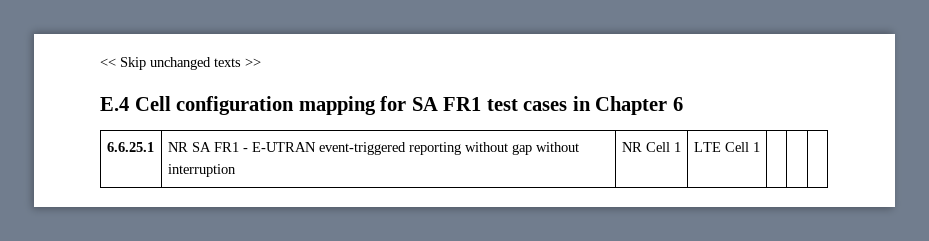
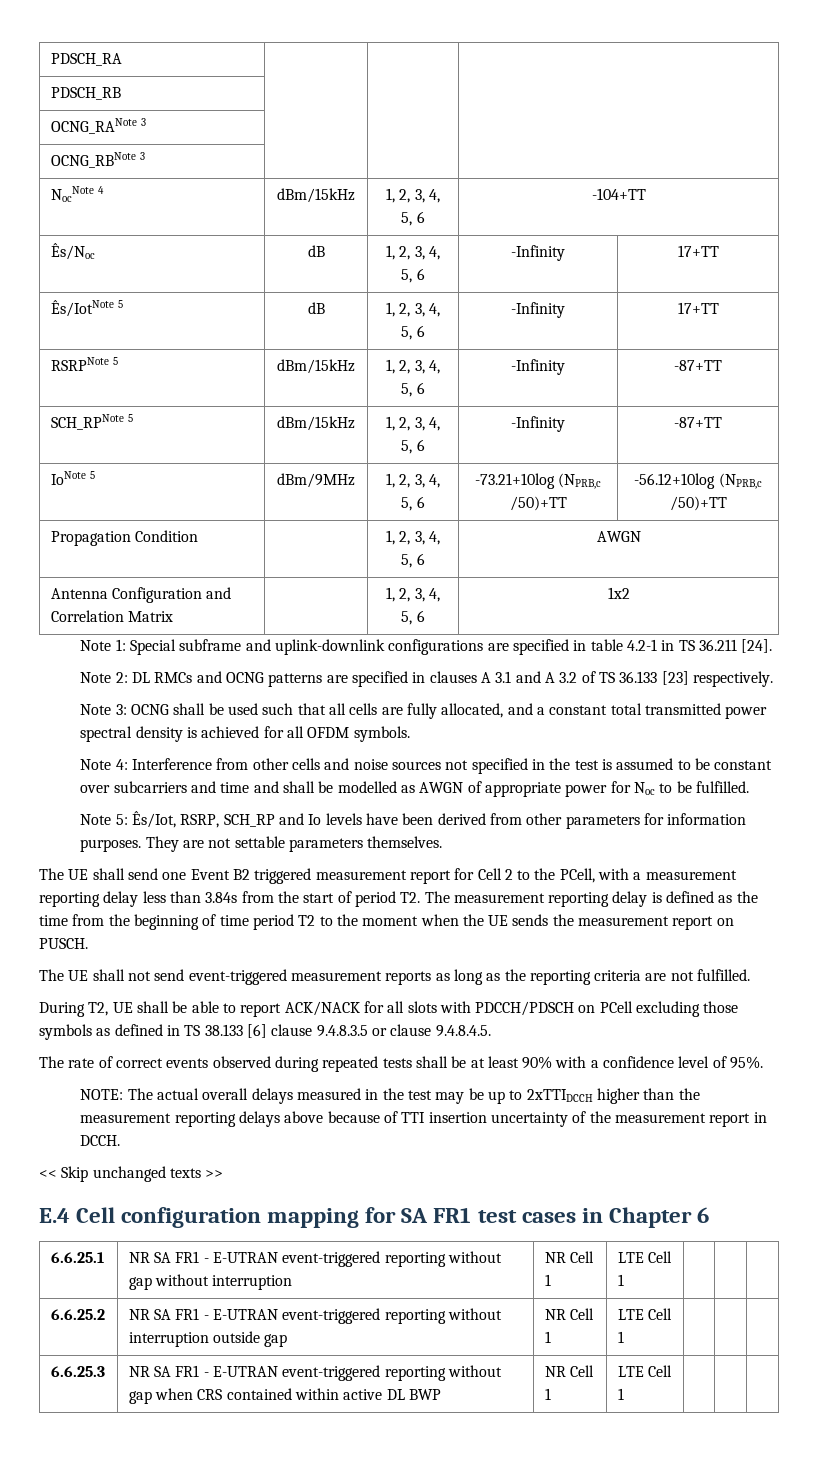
(100, 62) none -> [50,53,122,66] [50,87,121,100] [50,118,147,134] [50,152,146,168] [50,186,105,202] [277,188,355,203] [386,188,440,203] [401,211,425,226] [591,188,646,200] [50,243,95,260] [307,245,325,257] [386,245,440,260] [401,268,425,283] [511,245,565,261] [677,245,719,257] [50,300,124,317] [307,302,325,314] [386,302,440,317] [401,325,425,340] [511,302,565,318] [677,302,719,314] [50,357,119,371] [277,359,355,374] [386,359,440,374] [401,382,425,397] [511,359,565,375] [674,360,722,371] [50,414,134,430] [277,416,355,431] [386,416,440,431] [401,439,425,454] [511,416,565,432] [674,417,722,428] [50,471,96,485] [277,473,355,488] [386,473,440,488] [401,496,425,511] [474,473,602,489] [509,496,567,511] [634,473,762,489] [669,496,727,511] [50,530,199,546] [386,530,440,545] [401,553,425,568] [596,531,641,542] [50,587,232,603] [50,610,174,622] [386,587,440,602] [401,610,425,625] [607,587,630,599] [80,639,773,655] [80,671,773,687] [80,703,768,719] [80,726,410,742] [80,758,773,774] [80,781,749,797] [80,811,747,829] [80,836,443,852] [39,868,737,884] [39,891,758,907] [39,914,734,930] [39,938,88,949] [39,969,751,985] [39,1001,739,1017] [39,1024,491,1040] [39,1056,764,1072] [80,1088,700,1104] [80,1111,767,1127] [80,1135,121,1146] PDSCH_RA | | | // PDSCH_RB | | | // OCNG_RANote 3 | | | // OCNG_RBNote 3 | | | // NocNote 4 | dBm/15kHz | 1, 2, 3, 4, 5, 6 | -104+TT // Ês/Noc | dB | 1, 2, 3, 4, 5, 6 | -Infinity | 17+TT // Ês/IotNote 5 | dB | 1, 2, 3, 4, 5, 6 | -Infinity | 17+TT // RSRPNote 5 | dBm/15kHz | 1, 2, 3, 4, 5, 6 | -Infinity | -87+TT // SCH_RPNote 5 | dBm/15kHz | 1, 2, 3, 4, 5, 6 | -Infinity | -87+TT // IoNote 5 | dBm/9MHz | 1, 2, 3, 4, 5, 6 | -73.21+10log (NPRB,c /50)+TT | -56.12+10log (NPRB,c /50)+TT // Propagation Condition | | 1, 2, 3, 4, 5, 6 | AWGN // Antenna Configuration and Correlation Matrix | | 1, 2, 3, 4, 5, 6 | 1x2 // Note 1: Special subframe and uplink-downlink configurations are specified in table 4.2-1 in TS 36.211 [24]. // Note 2: DL RMCs and OCNG patterns are specified in clauses A 3.1 and A 3.2 of TS 36.133 [23] respectively. // Note 3: OCNG shall be used such that all cells are fully allocated, and a constant total transmitted power spectral density is achieved for all OFDM symbols. // Note 4: Interference from other cells and noise sources not specified in the test is assumed to be constant over subcarriers and time and shall be modelled as AWGN of appropriate power for Noc to be fulfilled. // Note 5: Ês/Iot, RSRP, SCH_RP and Io levels have been derived from other parameters for information purposes. They are not settable parameters themselves. // The UE shall send one Event B2 triggered measurement report for Cell 2 to the PCell, with a measurement reporting delay less than 3.84s from the start of period T2. The measurement reporting delay is defined as the time from the beginning of time period T2 to the moment when the UE sends the measurement report on PUSCH. // The UE shall not send event-triggered measurement reports as long as the reporting criteria are not fulfilled. // During T2, UE shall be able to report ACK/NACK for all slots with PDCCH/PDSCH on PCell excluding those symbols as defined in TS 38.133 [6] clause 9.4.8.3.5 or clause 9.4.8.4.5. // The rate of correct events observed during repeated tests shall be at least 90% with a confidence level of 95%. // NOTE: The actual overall delays measured in the test may be up to 2xTTIDCCH higher than the measurement reporting delays above because of TTI insertion uncertainty of the measurement report in DCCH. //
(760, 147) none -> [50,1309,105,1320] [128,1308,503,1324] [128,1331,288,1347] [544,1308,595,1320] [544,1331,551,1343] [617,1308,673,1320] [617,1331,624,1343] [50,1366,105,1377] [128,1365,503,1381] [128,1388,442,1404] [544,1365,595,1377] [544,1388,551,1400] [617,1365,673,1377] [617,1388,624,1400] // 6.6.25.2 | NR SA FR1 - E-UTRAN event-triggered reporting without interruption outside gap | NR Cell 1 | LTE Cell 1 | | | // 6.6.25.3 | NR SA FR1 - E-UTRAN event-triggered reporting without gap when CRS contained within active DL BWP | NR Cell 1 | LTE Cell 1 | | |

